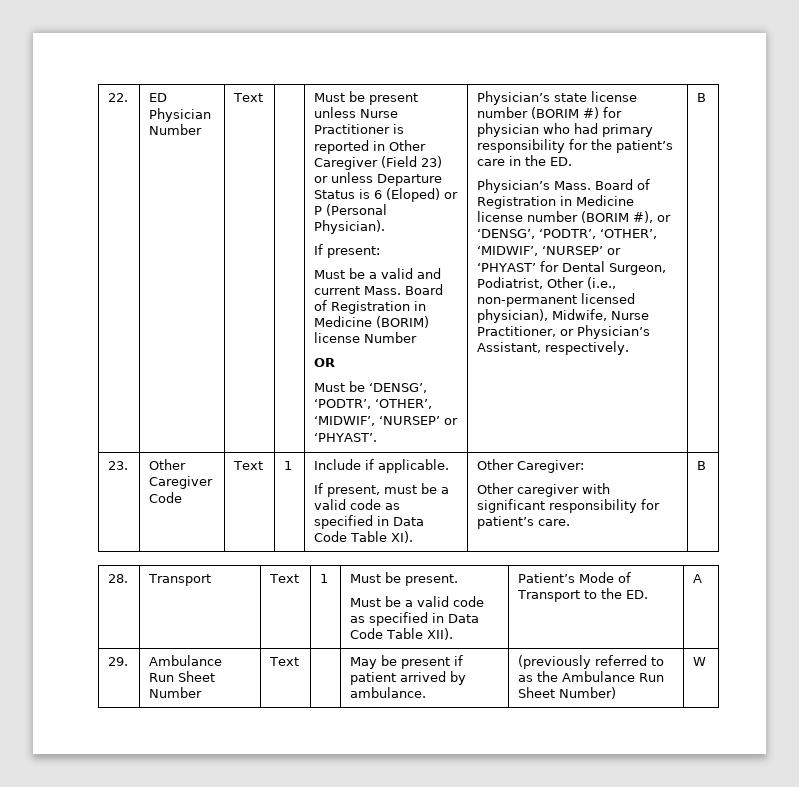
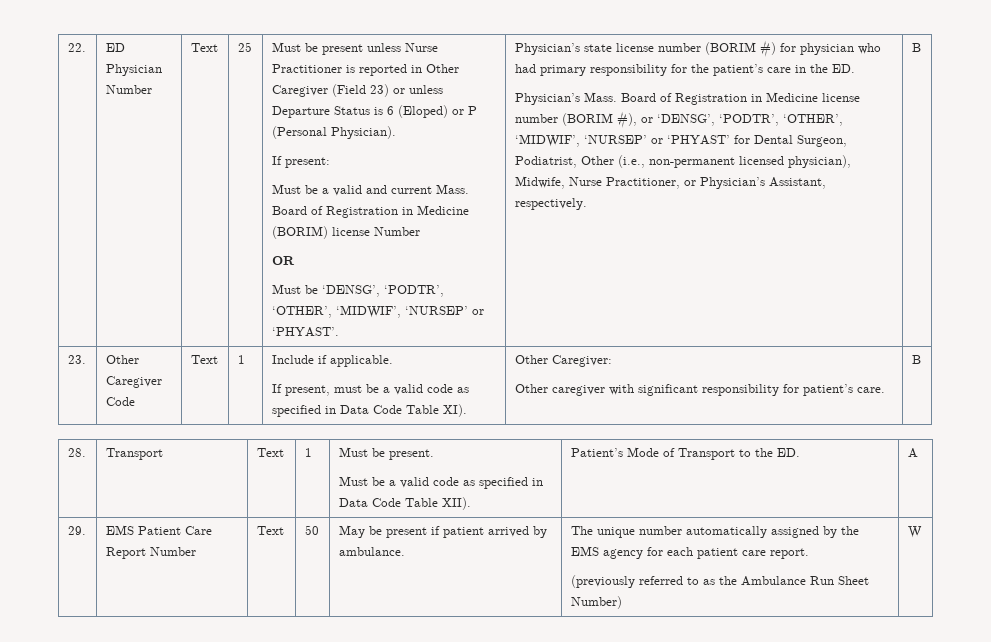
(264, 97) none -> [237,42,252,52] 25
[149,655,223,666] [149,671,216,682] [149,687,203,698] [269,657,300,666] Ambulance Run Sheet Number | Text | -> [105,525,212,535] [105,547,196,559] [256,526,284,535] [304,525,319,535] EMS Patient Care Report Number | Text | 50
(427, 692) none -> [570,526,859,538] [570,546,809,559] The unique number automatically assigned by the EMS agency for each patient care report. //

